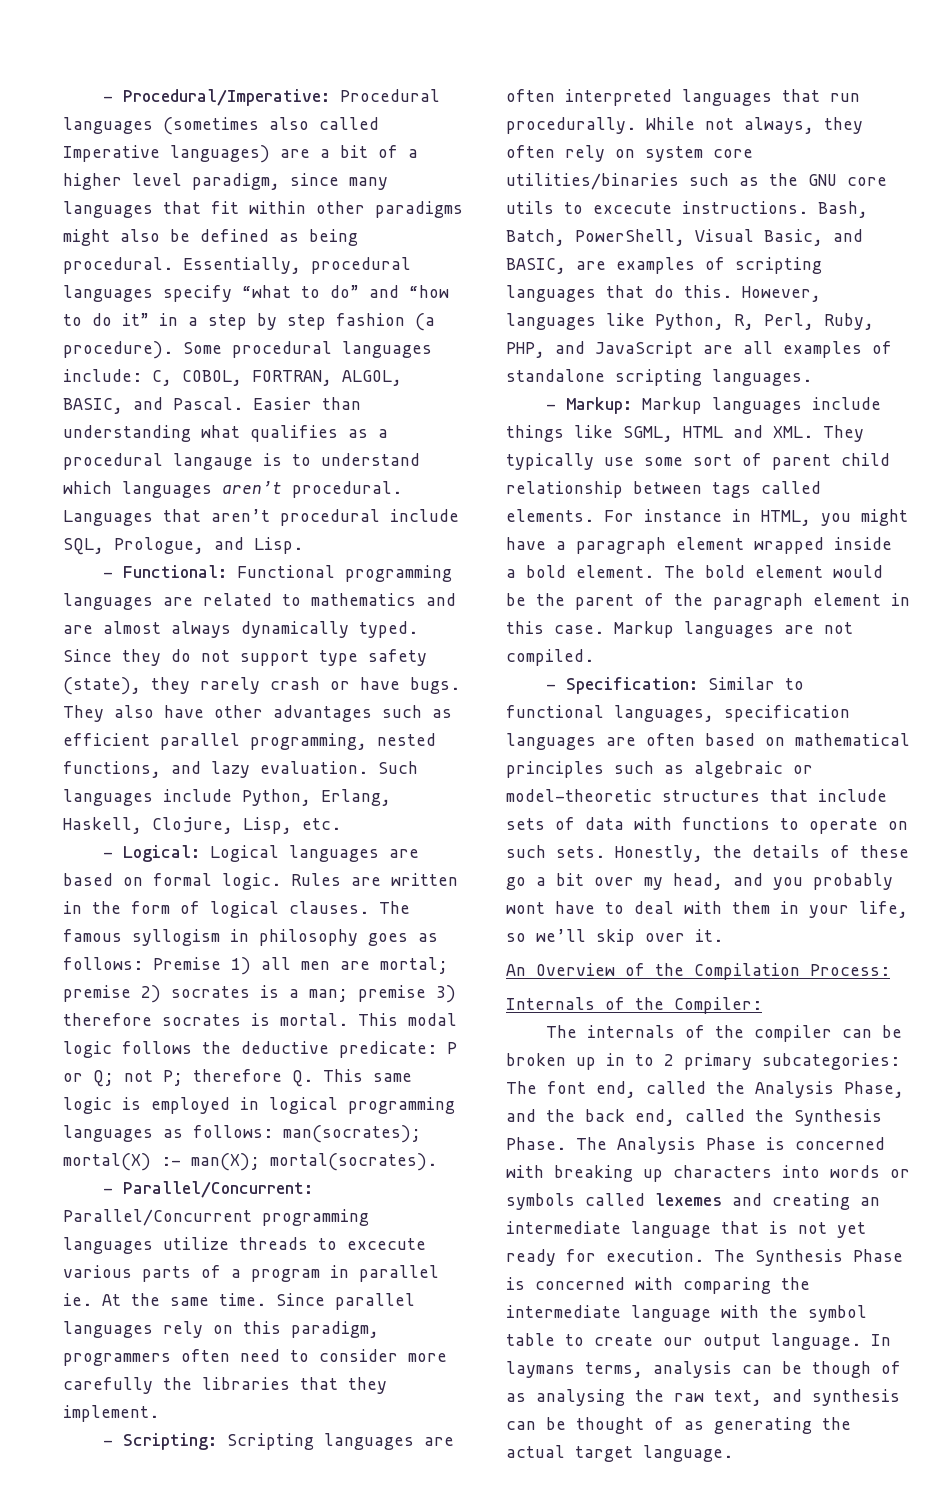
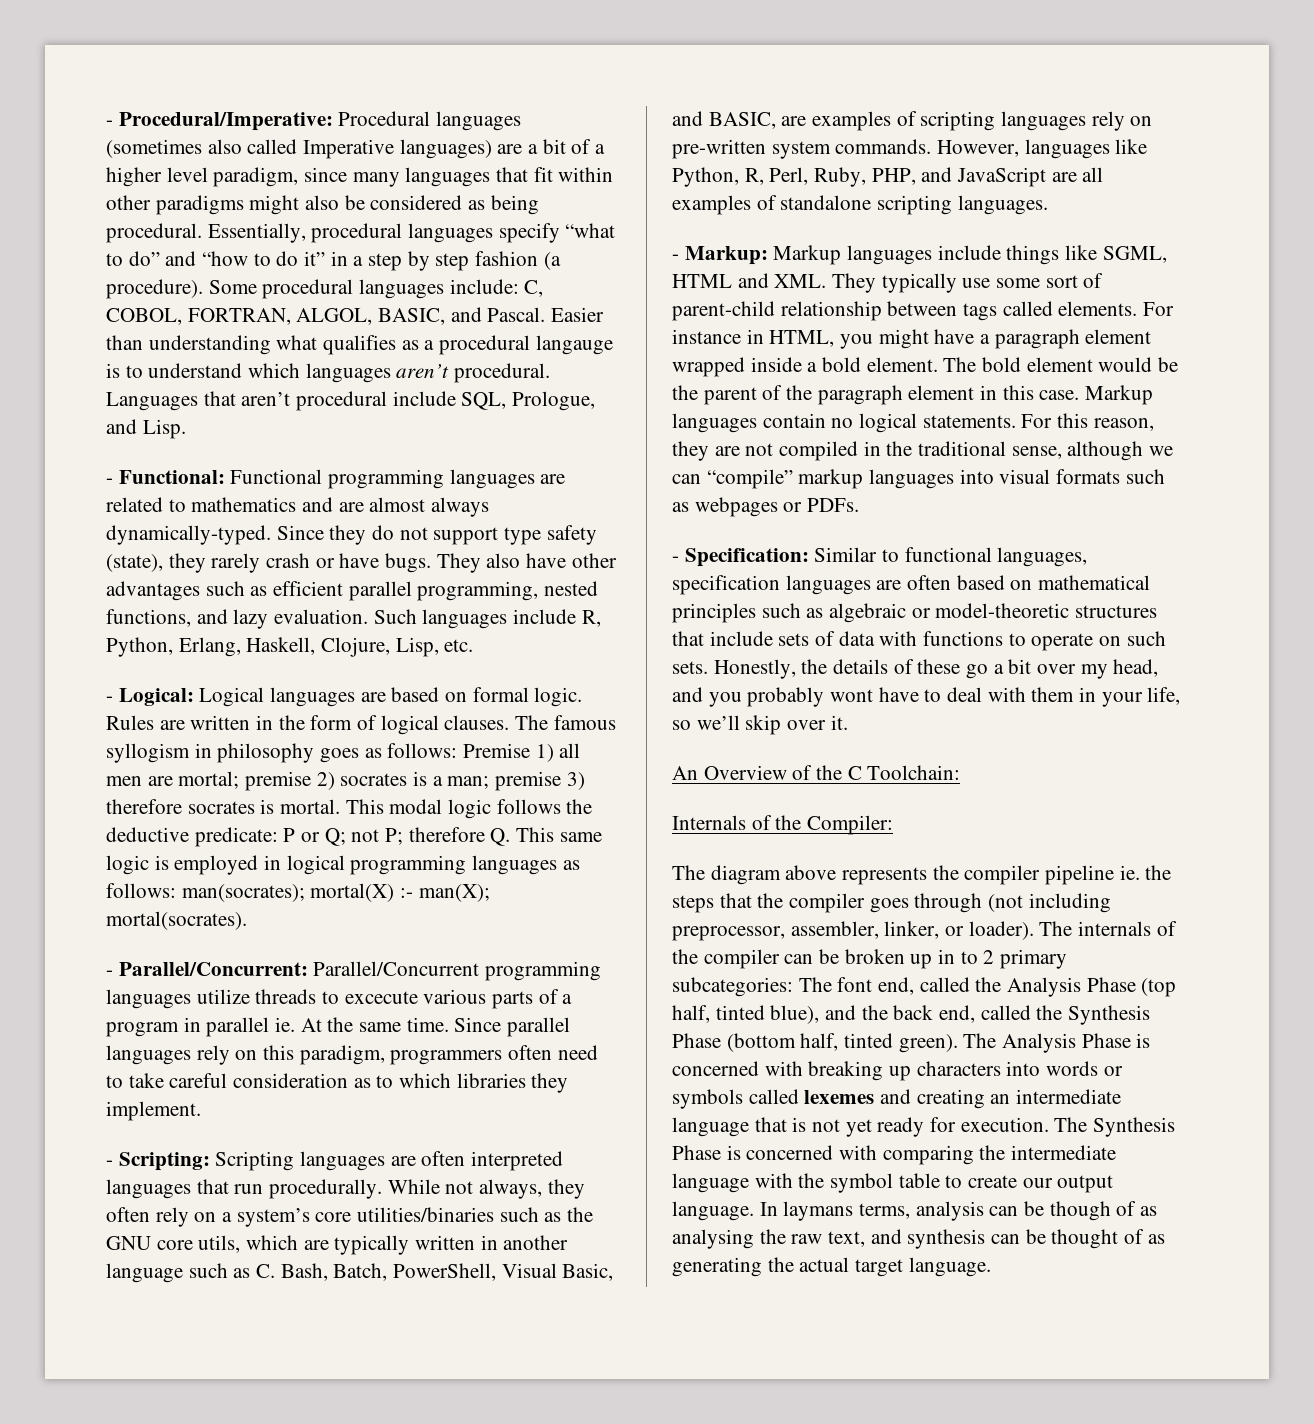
[200,229,269,242] defined -> [370,195,463,210] considered
[241,621,418,638] dynamically typed. -> [106,525,271,545] dynamically-typed.
(232, 795) none -> [581,610,601,627] R,
[319,1349,447,1362] [63,1377,338,1394] consider more carefully the libraries that -> [128,1073,526,1088] take careful consideration as to which libraries
[645,146,703,162] system -> [222,1208,310,1227] a system’s
[506,201,808,214] utils to excecute instructions. -> [198,1235,569,1255] [106,1263,276,1283] utils, which are typically written in another language such as C.
[606,285,732,298] that do this. -> [1091,111,1153,131] [672,139,932,159] rely on pre-written system commands.
[772,453,890,470] parent child -> [672,301,775,321] parent-child
[784,622,853,634] [506,649,594,666] are not compiled. -> [762,413,1154,433] [672,441,1174,461] [672,469,1165,489] [672,497,860,517] contain no logical statements. For this reason, they are not compiled in the traditional sense, although we can “compile” markup languages into visual formats such as webpages or PDFs.
[694,963,890,980] Compilation Process: -> [847,765,961,780] C Toolchain:
(578, 1031) none -> [710,865,1172,885] [672,893,1111,913] [672,921,1073,941] diagram above represents the compiler pipeline ie. the steps that the compiler goes through (not including preprocessor, assembler, linker, or loader). The
[844,1081,904,1098] Phase, -> [1086,977,1177,997] [672,1005,820,1024] Phase (top half, tinted blue),
[506,1137,566,1150] Phase. -> [672,1033,958,1053] Phase (bottom half, tinted green).

